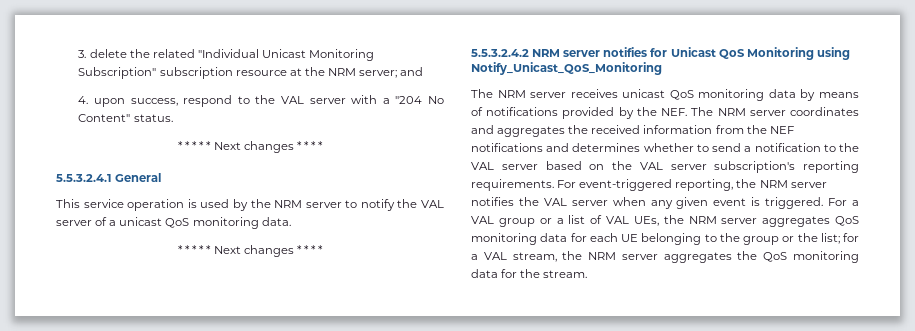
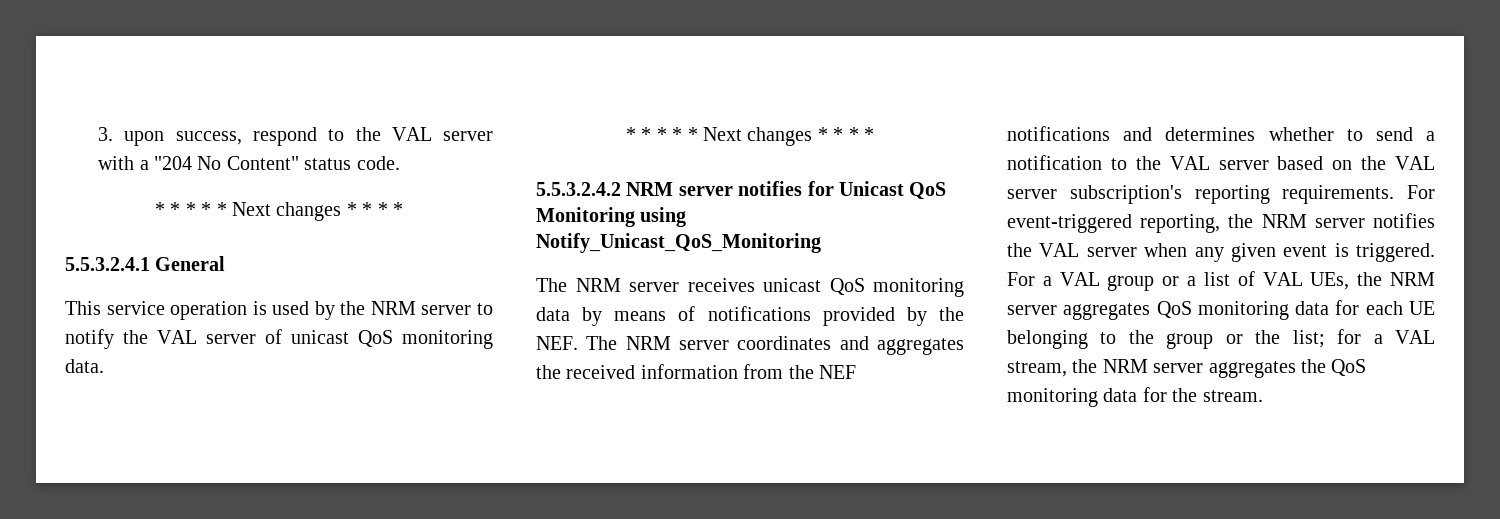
[89,49,375,61] [78,67,424,79] [78,96,89,104] delete the related "Individual Unicast Monitoring Subscription" subscription resource at the NRM server; and // 4. -> (114, 134) none
[133,114,173,122] status. -> [304,156,400,170] status code.
[109,220,117,226] a -> (282, 336) none

